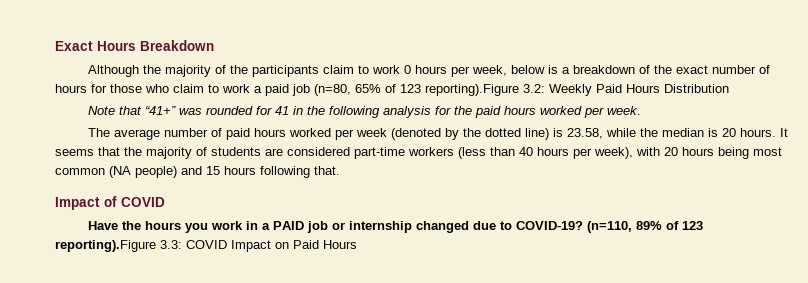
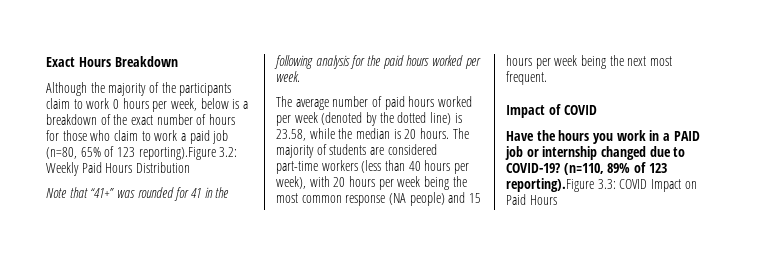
[779,128,788,137] [55,147,142,156] It seems that the -> [452,128,469,139] The
[718,147,749,159] being -> [378,176,467,190] per week being the
(105, 171) none -> [345,195,386,206] response
[260,166,340,178] following that. -> [535,55,672,69] [506,71,547,85] per week being the next most frequent.

